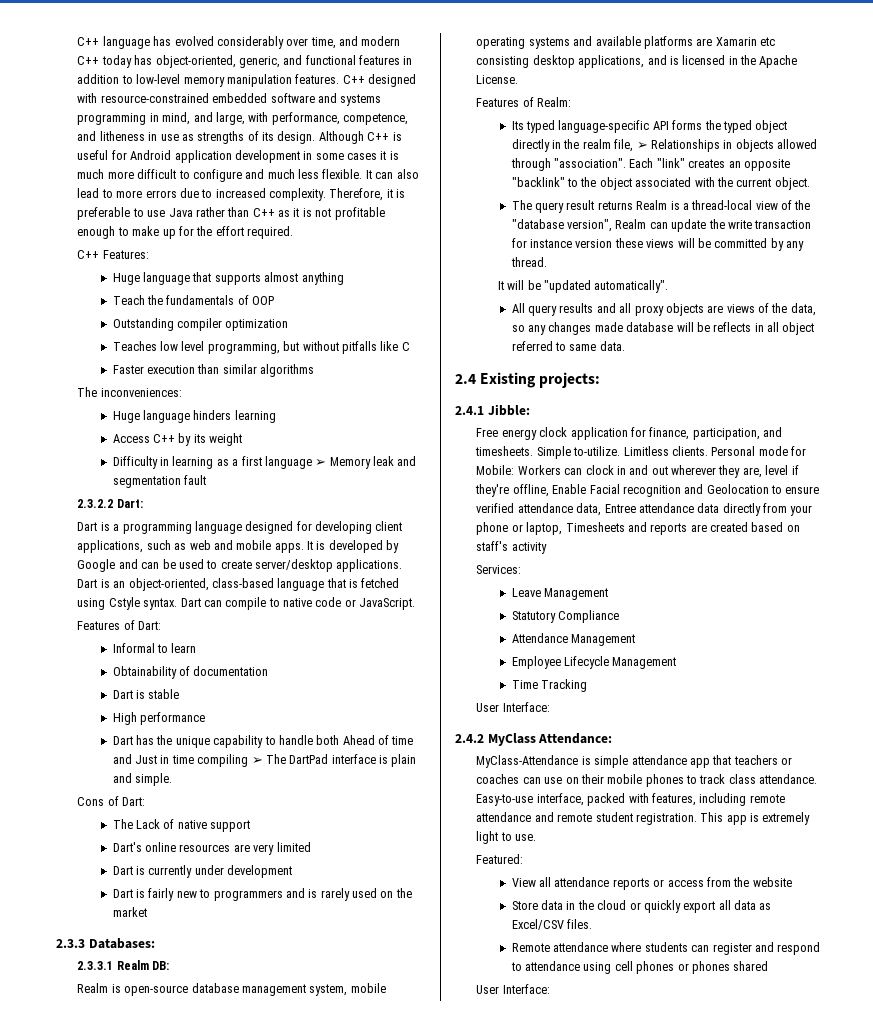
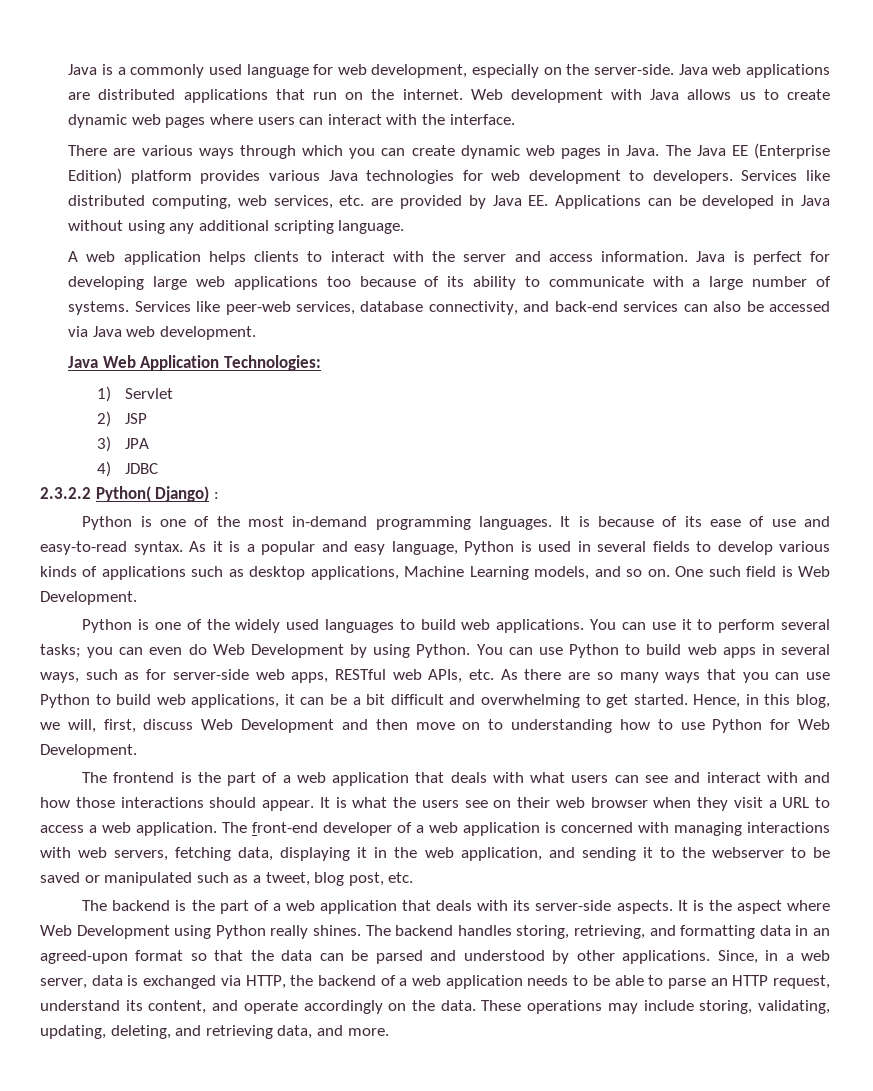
[77,36,401,49] [77,55,413,68] [77,74,417,87] [77,93,382,106] [77,112,409,125] [77,131,402,144] [77,150,399,163] [77,169,419,182] [77,188,406,201] [77,207,385,220] [77,226,294,239] [77,250,149,259] [112,272,344,285] [112,295,275,305] [112,318,289,331] [112,341,410,354] [112,364,315,377] [77,387,182,397] [112,410,276,423] [112,433,243,446] [112,456,417,469] [112,475,207,488] [77,499,143,508] [77,521,403,534] [77,540,400,553] [77,559,403,572] [77,578,400,591] [77,597,416,610] [77,620,162,630] [112,643,197,653] [112,666,269,679] [112,689,180,699] [112,712,206,725] [112,735,414,748] [112,754,417,767] [112,773,173,786] [77,796,146,806] [112,819,251,832] [112,842,311,855] [112,865,293,878] [112,888,412,901] [112,907,147,917] [56,938,155,949] [77,960,170,970] [77,983,386,996] [476,36,776,49] [476,55,798,68] [476,75,519,84] [476,97,572,107] [511,120,788,133] [511,139,818,152] [510,158,790,171] [511,177,810,190] [511,200,811,213] [511,219,812,232] [511,238,805,251] [510,257,547,267] [497,280,669,293] [511,303,816,316] [511,322,815,335] [511,341,625,351] [455,372,601,388] [455,404,530,416] [476,427,783,440] [475,446,807,459] [476,465,799,478] [475,484,820,497] [476,503,813,516] [476,522,800,535] [476,541,547,554] [476,565,522,574] [511,588,609,600] [511,610,620,623] [511,633,636,646] [511,656,677,669] [511,679,588,692] [476,702,550,712] [455,733,613,746] [476,755,793,768] [476,774,818,787] [476,793,785,806] [476,812,811,825] [476,831,537,844] [476,854,524,864] [511,877,792,890] [511,900,772,913] [511,919,593,930] [511,942,821,955] [510,961,769,974] [476,984,550,994] C++ language has evolved considerably over time, and modern C++ today has object-oriented, generic, and functional features in addition to low-level memory manipulation features. C++ designed with resource-constrained embedded software and systems programming in mind, and large, with performance, competence, and litheness in use as strengths of its design. Although C++ is useful for Android application development in some cases it is much more difficult to configure and much less flexible. It can also lead to more errors due to increased complexity. Therefore, it is preferable to use Java rather than C++ as it is not profitable enough to make up for the effort required. // C++ Features: // Huge language that supports almost anything // Teach the fundamentals of OOP // Outstanding compiler optimization // Teaches low level programming, but without pitfalls like C // Faster execution than similar algorithms // The inconveniences: // Huge language hinders learning // Access C++ by its weight // Difficulty in learning as a first language ➢ Memory leak and segmentation fault // 2.3.2.2 Dart: // Dart is a programming language designed for developing client applications, such as web and mobile apps. It is developed by Google and can be used to create server/desktop applications. Dart is an object-oriented, class-based language that is fetched using Cstyle syntax. Dart can compile to native code or JavaScript. // Features of Dart: // Informal to learn // Obtainability of documentation // Dart is stable // High performance // Dart has the unique capability to handle both Ahead of time and Just in time compiling ➢ The DartPad interface is plain and simple. // Cons of Dart: // The Lack of native support // Dart's online resources are very limited // Dart is currently under development // Dart is fairly new to programmers and is rarely used on the market // 2.3.3 Databases: // 2.3.3.1 Realm DB: // Realm is open-source database management system, mobile operating systems and available platforms are Xamarin etc consisting desktop applications, and is licensed in the Apache License. // Features of Realm: // Its typed language-specific API forms the typed object directly in the realm file, ➢ Relationships in objects allowed through "association". Each "link" creates an opposite "backlink" to the object associated with the current object. // The query result returns Realm is a thread-local view of the "database version", Realm can update the write transaction for instance version these views will be committed by any thread. // It will be "updated automatically". // All query results and all proxy objects are views of the data, so any changes made database will be reflects in all object referred to same data. // 2.4 Existing projects: // 2.4.1 Jibble: // Free energy clock application for finance, participation, and timesheets. Simple to-utilize. Limitless clients. Personal mode for Mobile: Workers can clock in and out wherever they are, level if they're offline, Enable Facial recognition and Geolocation to ensure verified attendance data, Entree attendance data directly from your phone or laptop, Timesheets and reports are created based on staff's activity // Services: // Leave Management // Statutory Compliance // Attendance Management // Employee Lifecycle Management // Time Tracking // User Interface: // 2.4.2 MyClass Attendance: // MyClass-Attendance is simple attendance app that teachers or coaches can use on their mobile phones to track class attendance. Easy-to-use interface, packed with features, including remote attendance and remote student registration. This app is extremely light to use. // Featured: // View all attendance reports or access from the website // Store data in the cloud or quickly export all data as Excel/CSV files. // Remote attendance where students can register and respond to attendance using cell phones or phones shared // User Interface: -> [68,64,831,78] [68,89,831,103] [68,114,515,128] [68,143,830,159] [68,168,830,184] [68,195,831,209] [68,220,405,234] [68,251,830,265] [68,276,831,290] [68,301,830,315] [68,326,257,340] [68,355,322,371] [96,386,173,402] [96,411,147,427] [96,436,149,452] [96,461,158,477] [40,486,219,502] [82,516,830,530] [40,541,830,555] [40,566,831,580] [40,591,137,605] [82,619,831,633] [40,644,830,658] [40,669,831,683] [40,694,830,708] [40,719,831,733] [40,744,137,758] [82,772,831,786] [40,797,830,811] [40,822,830,836] [40,847,830,861] [40,872,414,886] [82,900,830,914] [40,925,831,939] [40,950,831,964] [40,975,831,989] [40,1000,830,1014] [40,1025,389,1039] Java is a commonly used language for web development, especially on the server-side. Java web applications are distributed applications that run on the internet. Web development with Java allows us to create dynamic web pages where users can interact with the interface. // There are various ways through which you can create dynamic web pages in Java. The Java EE (Enterprise Edition) platform provides various Java technologies for web development to developers. Services like distributed computing, web services, etc. are provided by Java EE. Applications can be developed in Java without using any additional scripting language. // A web application helps clients to interact with the server and access information. Java is perfect for developing large web applications too because of its ability to communicate with a large number of systems. Services like peer-web services, database connectivity, and back-end services can also be accessed via Java web development. // Java Web Application Technologies: // 1) Servlet // 2) JSP // 3) JPA // 4) JDBC // 2.3.2.2 Python( Django) : // Python is one of the most in-demand programming languages. It is because of its ease of use and easy-to-read syntax. As it is a popular and easy language, Python is used in several fields to develop various kinds of applications such as desktop applications, Machine Learning models, and so on. One such field is Web Development. // Python is one of the widely used languages to build web applications. You can use it to perform several tasks; you can even do Web Development by using Python. You can use Python to build web apps in several ways, such as for server-side web apps, RESTful web APIs, etc. As there are so many ways that you can use Python to build web applications, it can be a bit difficult and overwhelming to get started. Hence, in this blog, we will, first, discuss Web Development and then move on to understanding how to use Python for Web Development. // The frontend is the part of a web application that deals with what users can see and interact with and how those interactions should appear. It is what the users see on their web browser when they visit a URL to access a web application. The front-end developer of a web application is concerned with managing interactions with web servers, fetching data, displaying it in the web application, and sending it to the webserver to be saved or manipulated such as a tweet, blog post, etc. // The backend is the part of a web application that deals with its server-side aspects. It is the aspect where Web Development using Python really shines. The backend handles storing, retrieving, and formatting data in an agreed-upon format so that the data can be parsed and understood by other applications. Since, in a web server, data is exchanged via HTTP, the backend of a web application needs to be able to parse an HTTP request, understand its content, and operate accordingly on the data. These operations may include storing, validating, updating, deleting, and retrieving data, and more.

